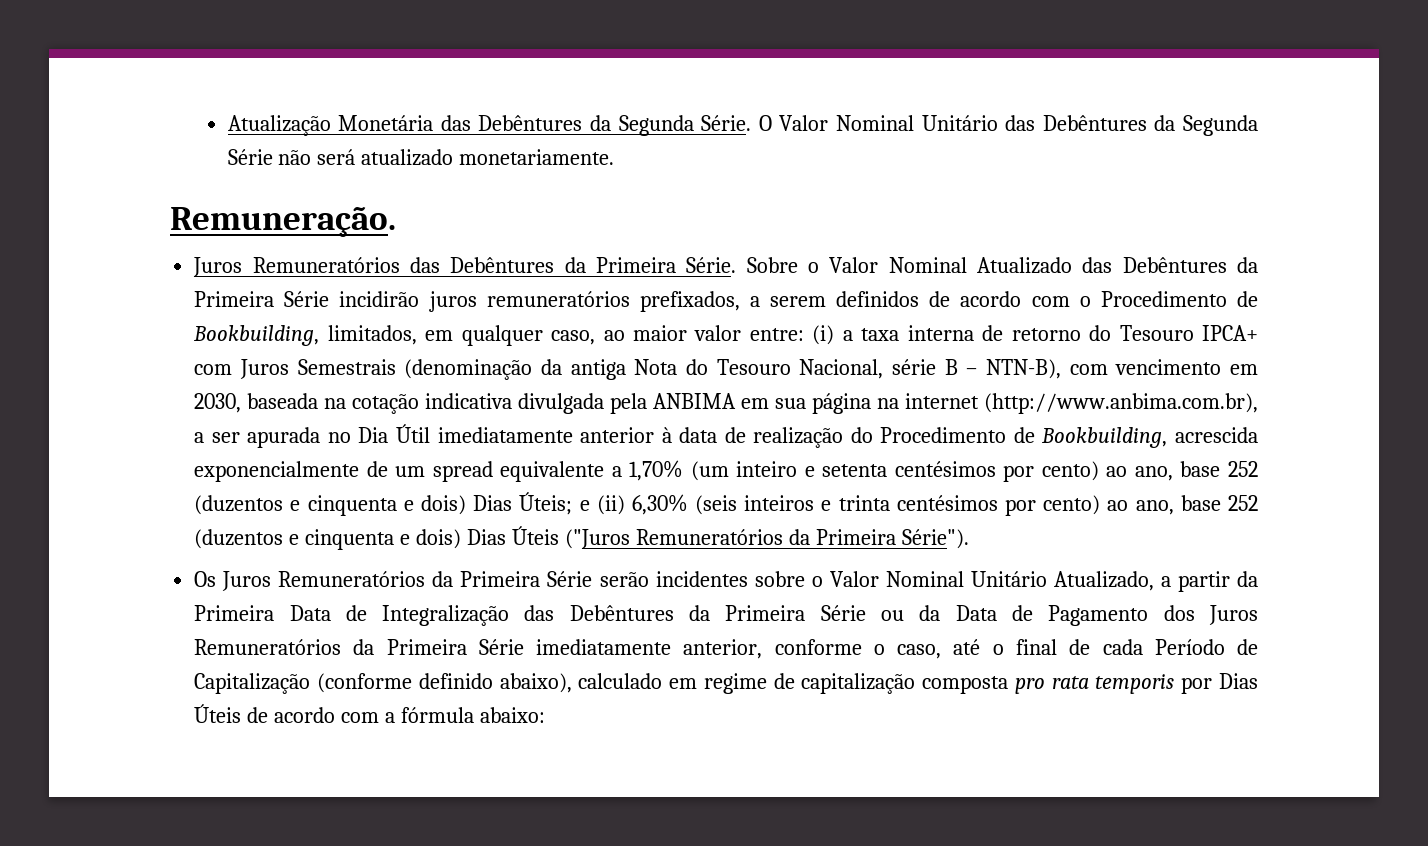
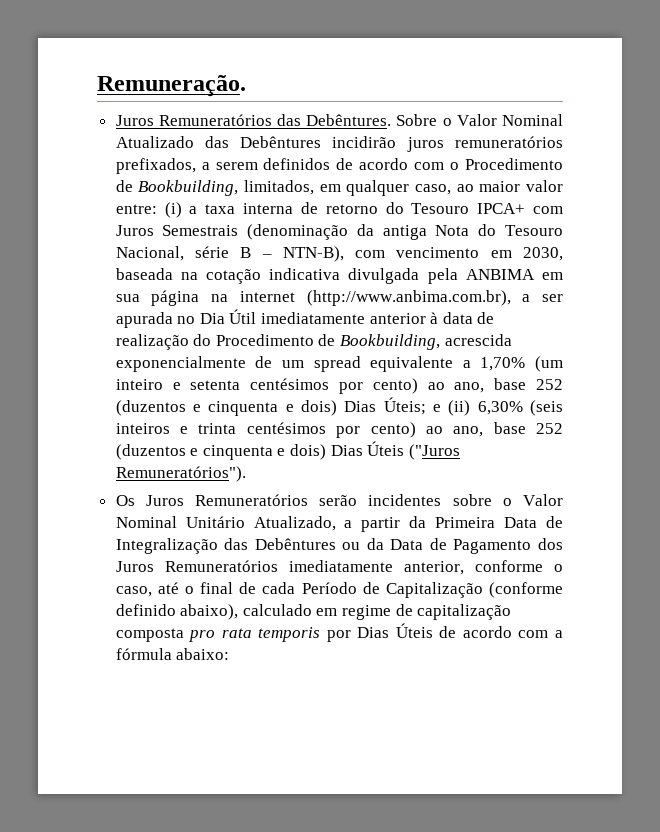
[227,115,1258,136] [227,149,615,166] Atualização Monetária das Debêntures da Segunda Série. O Valor Nominal Unitário das Debêntures da Segunda Série não será atualizado monetariamente. // -> (97, 86) none
[450,257,737,273] Debêntures da Primeira Série. -> [306,114,392,126] Debêntures.
[1237,257,1258,273] [194,291,330,307] da Primeira Série -> (322, 142) none
[635,529,969,549] Remuneratórios da Primeira Série"). -> [115,466,246,482] Remuneratórios").
[432,571,593,587] da Primeira Série -> (309, 500) none
[689,605,866,621] da Primeira Série -> (336, 544) none
[353,639,524,655] da Primeira Série -> (278, 566) none

